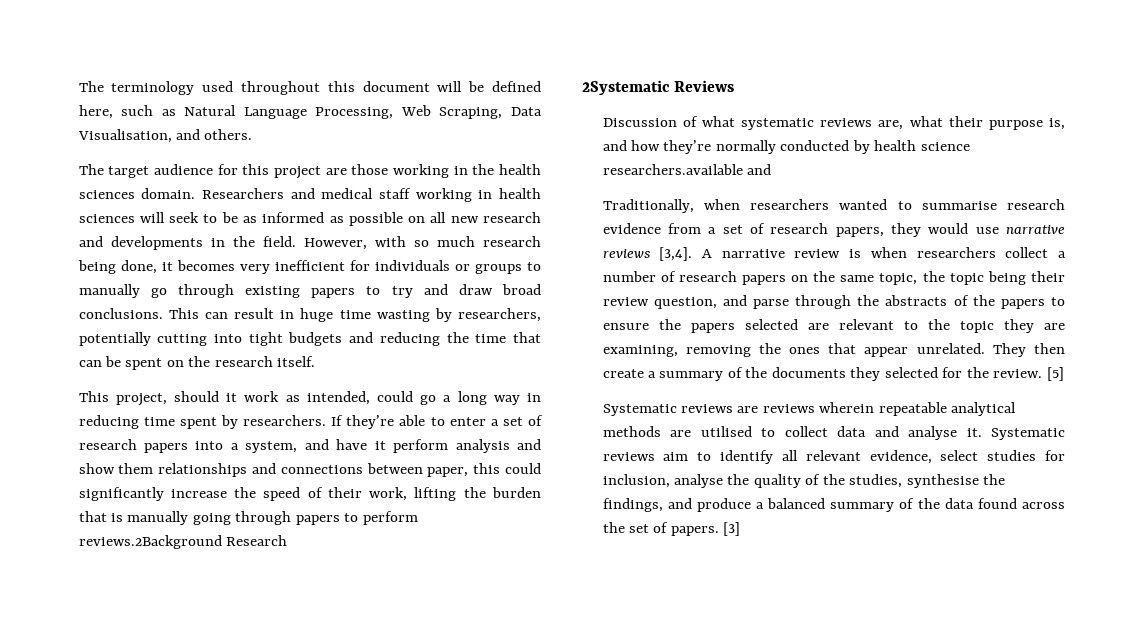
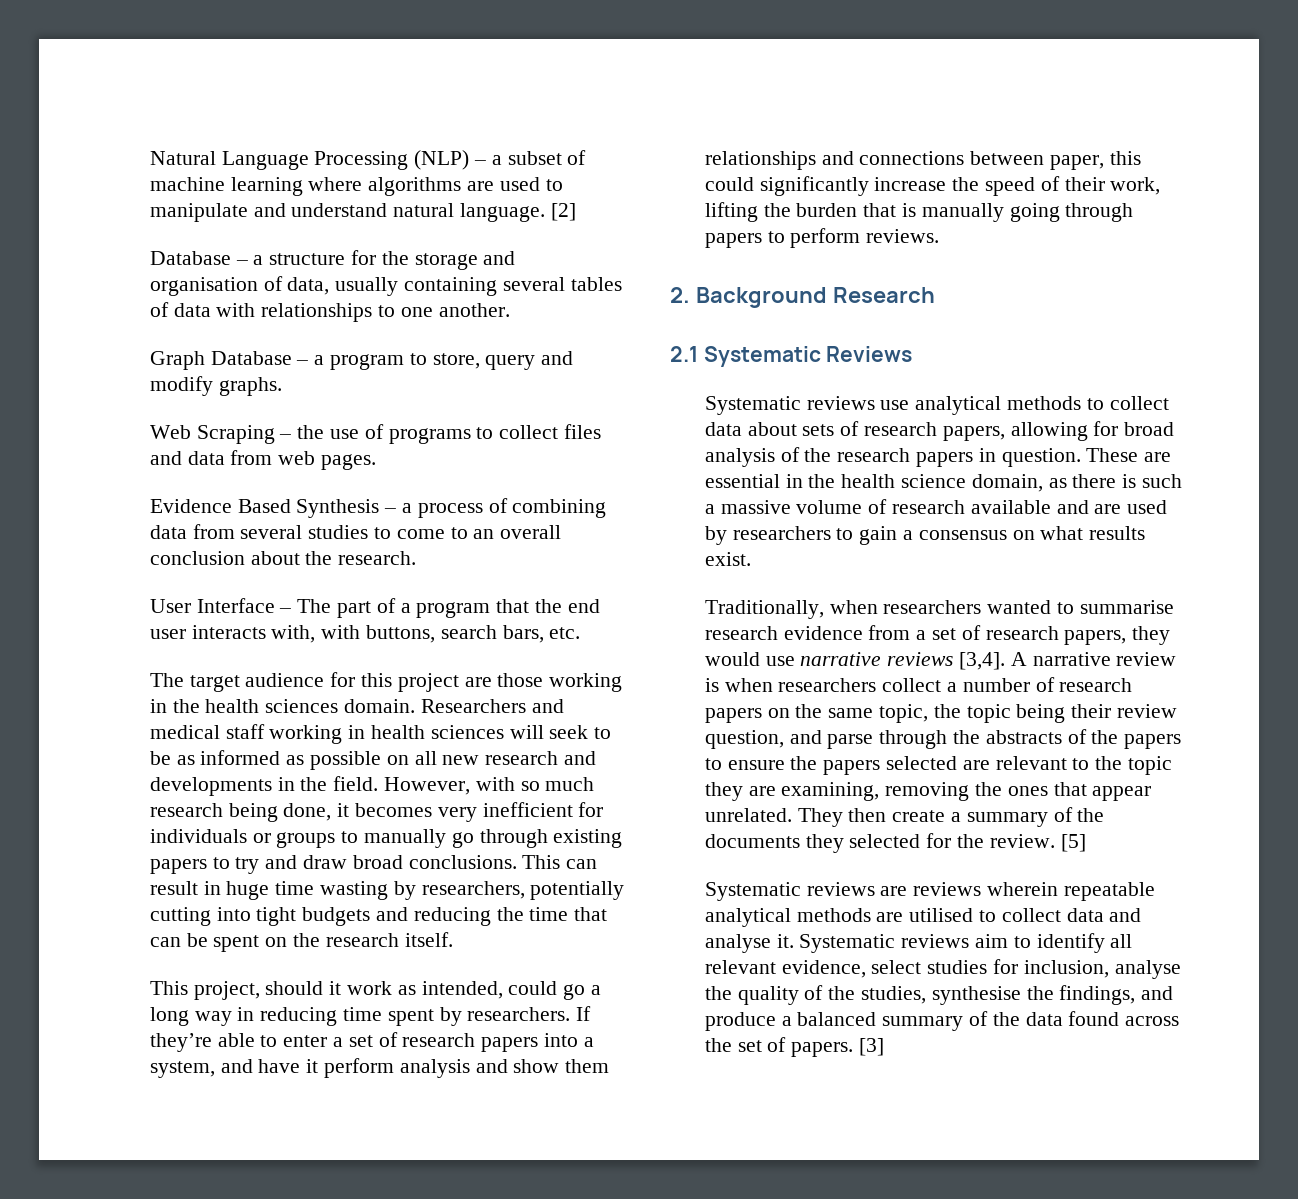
[78,81,542,95] [78,105,542,119] [77,129,253,143] The terminology used throughout this document will be defined here, such as Natural Language Processing, Web Scraping, Data Visualisation, and others. -> [149,150,587,170] [149,177,563,196] [149,203,576,222] [149,250,516,270] [149,276,622,296] [149,302,510,322] [149,351,574,370] [149,376,282,396] [149,424,601,444] [149,450,376,470] [149,498,607,518] [149,524,562,539] [149,551,417,565] [149,598,600,618] [149,625,581,643] Natural Language Processing (NLP) – a subset of machine learning where algorithms are used to manipulate and understand natural language. [2] // Database – a structure for the storage and organisation of data, usually containing several tables of data with relationships to one another. // Graph Database – a program to store, query and modify graphs. // Web Scraping – the use of programs to collect files and data from web pages. // Evidence Based Synthesis – a process of combining data from several studies to come to an overall conclusion about the research. // User Interface – The part of a program that the end user interacts with, with buttons, search bars, etc.
[78,535,222,549] reviews.2Background -> [866,229,940,243] [670,287,827,308] reviews. // 2. Background
[582,80,669,95] 2Systematic -> [670,346,821,367] 2.1 Systematic
[602,116,1065,130] [602,140,970,154] [602,164,771,175] Discussion of what systematic reviews are, what their purpose is, and how they’re normally conducted by health science researchers.available and -> [704,396,1169,415] [704,421,1175,441] [704,447,1172,467] [704,474,1182,492] [704,499,1168,514] [704,526,1146,545] [704,552,751,566] Systematic reviews use analytical methods to collect data about sets of research papers, allowing for broad analysis of the research papers in question. These are essential in the health science domain, as there is such a massive volume of research available and are used by researchers to gain a consensus on what results exist.

